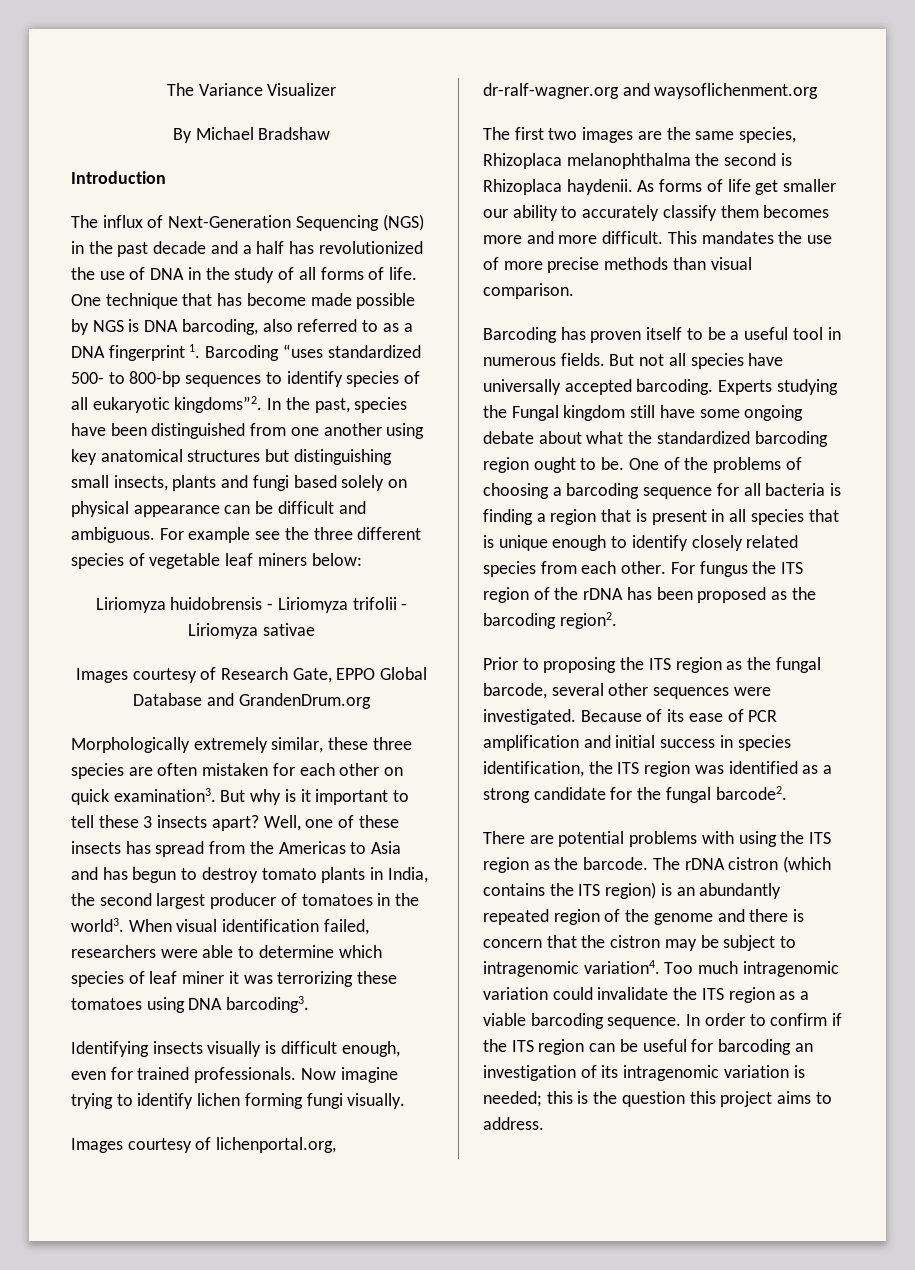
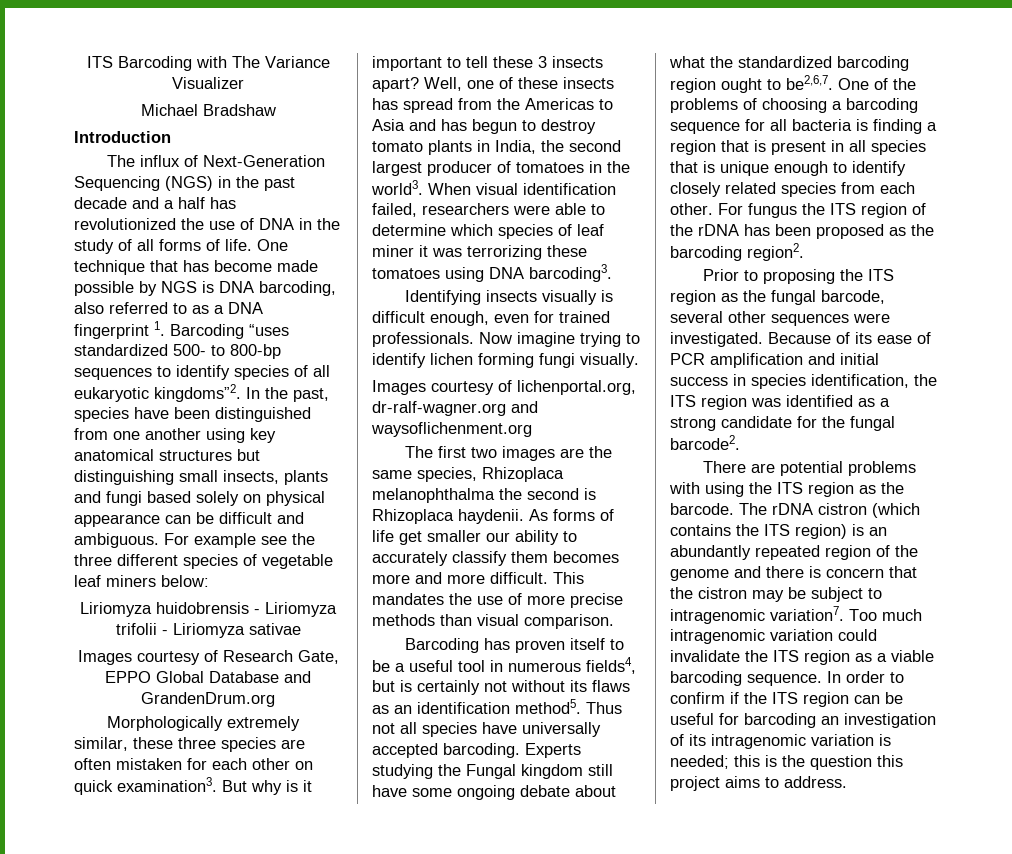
(166, 89) none -> [86,56,227,71] ITS Barcoding with
[172,128,192,143] By -> (244, 83) none
[560,353,635,366] fields. But -> [586,657,636,674] [372,680,630,695] [372,699,622,714] fields4, but is certainly not without its flaws as an identification method5. Thus
[601,457,625,470] be. -> [786,75,833,90] be2,6,7.
[583,960,660,974] variation4. -> [770,606,844,621] variation7.

